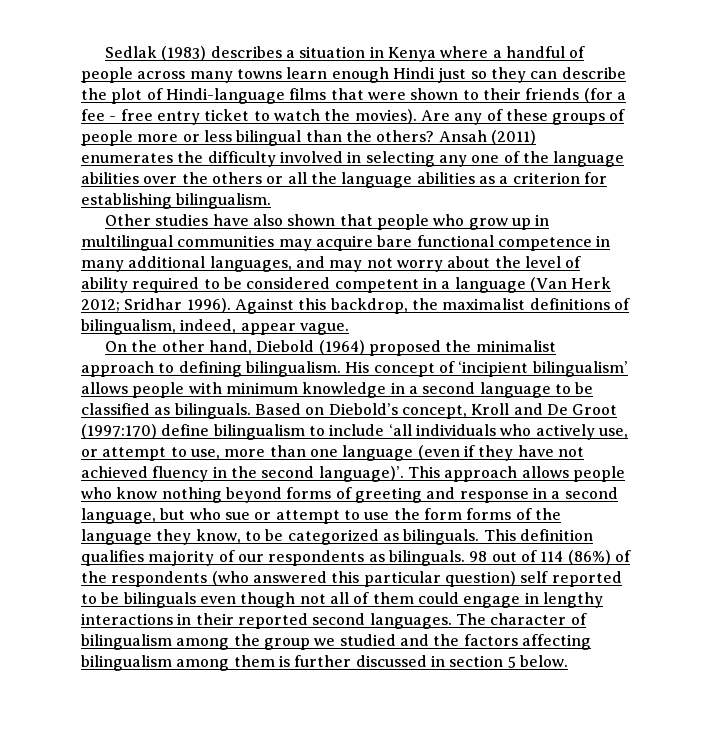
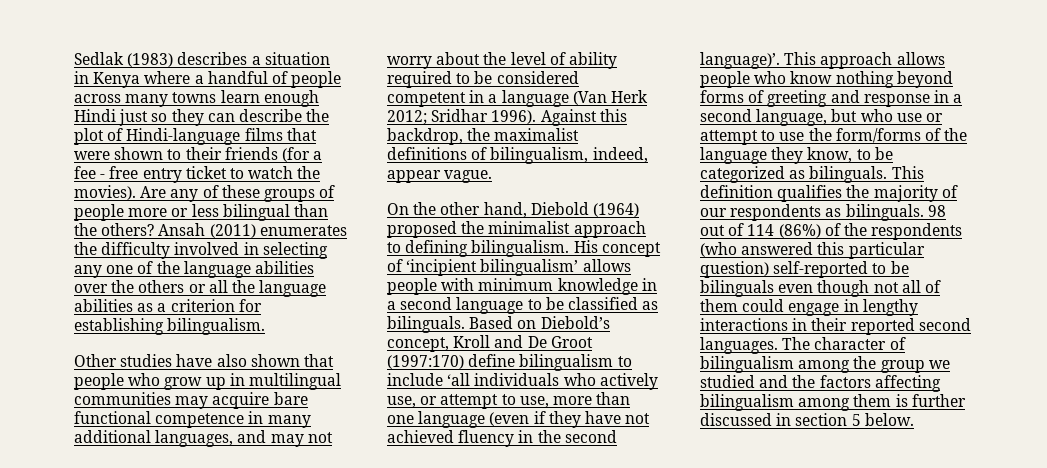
[224,512,250,520] sue -> [896,113,922,122] use
[423,508,512,520] form forms -> [835,128,921,143] form/forms
(144, 558) none -> [846,185,870,198] the
[520,571,622,587] self reported -> [773,261,869,278] self-reported

